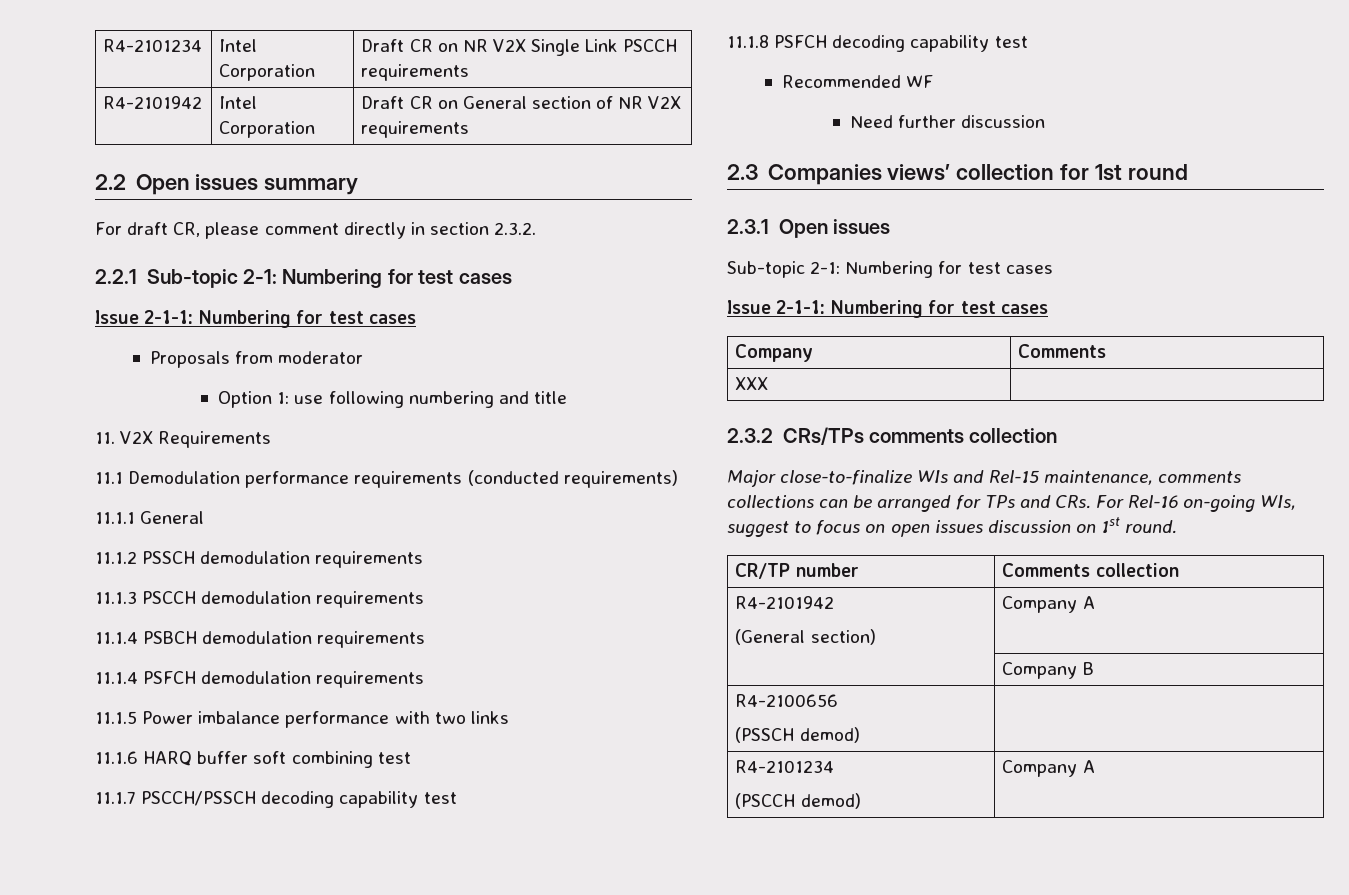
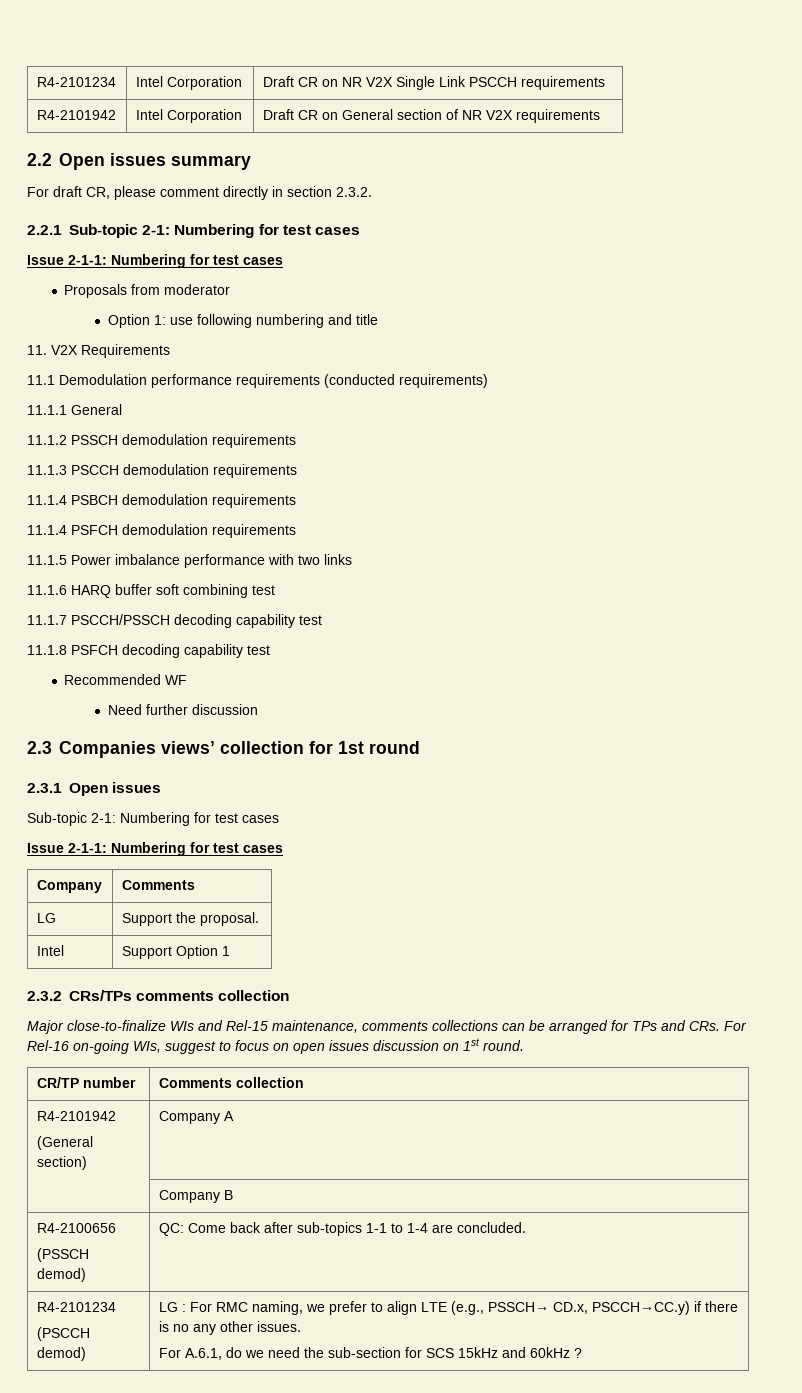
[735,377,769,390] XXX | -> [36,913,56,923] [121,912,259,926] [36,945,64,956] [121,945,230,959] LG | Support the proposal. // Intel | Support Option 1
[735,760,835,773] [735,793,861,809] [1002,760,1095,777] // R4-2101234 // (PSCCH demod) | Company A -> [158,1222,526,1236] [36,1302,116,1312] [36,1327,90,1341] [36,1347,86,1361] [158,1301,738,1315] [158,1321,301,1335] [158,1347,582,1360] QC: Come back after sub-topics 1-1 to 1-4 are concluded. // R4-2101234 // (PSCCH demod) | LG : For RMC naming, we prefer to align LTE (e.g., PSSCH→ CD.x, PSCCH→CC.y) if there is no any other issues. // For A.6.1, do we need the sub-section for SCS 15kHz and 60kHz ?

